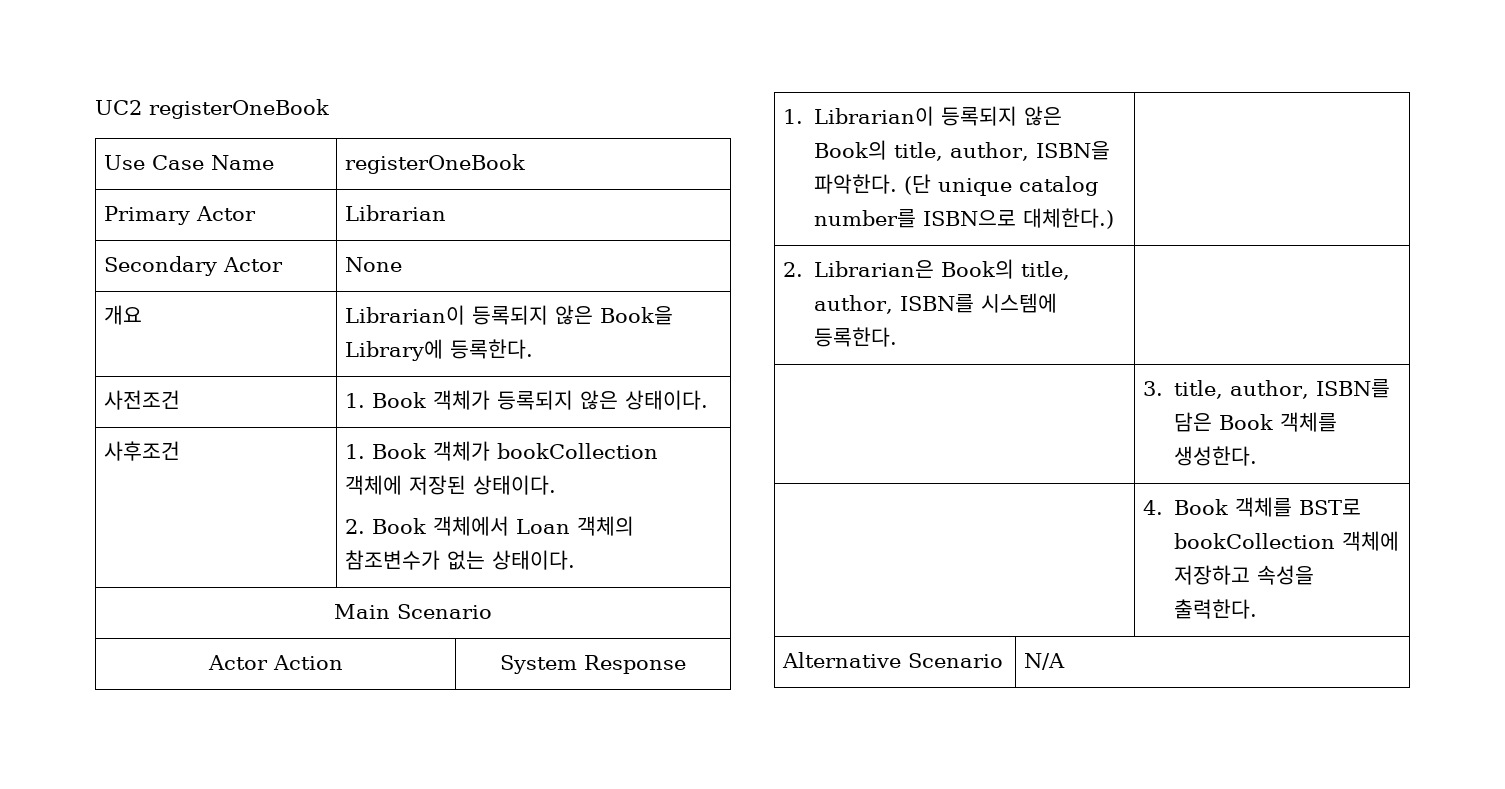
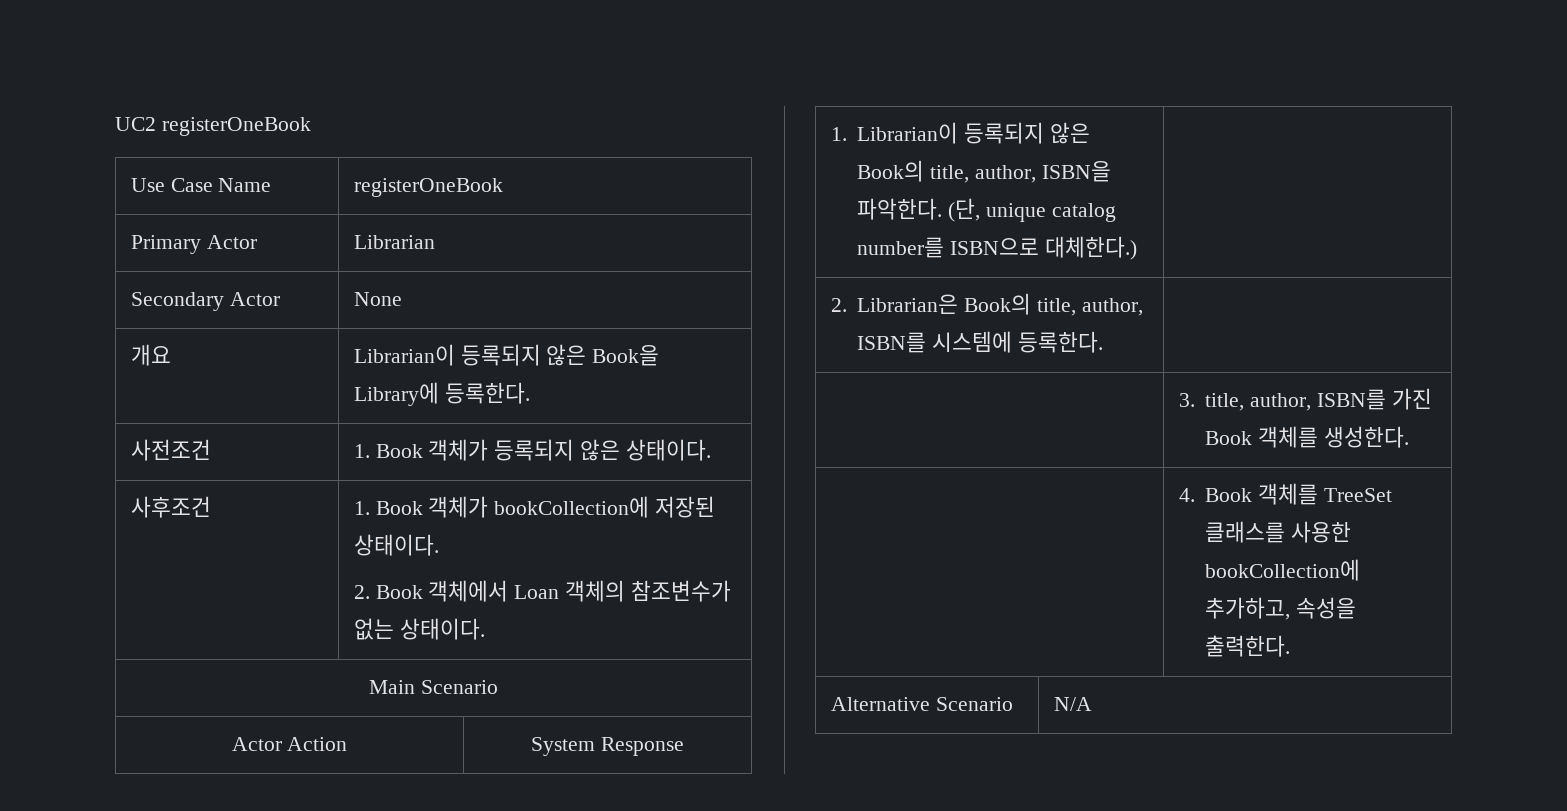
[497,443,659,459] [345,475,403,495] bookCollection 객체에 -> [494,496,650,518] bookCollection에
[903,174,931,195] (단 -> [948,198,981,222] (단,
[1173,412,1212,432] 담은 -> [1391,388,1432,410] 가진
[1298,499,1361,515] [1173,531,1399,551] [1173,565,1250,585] BST로 bookCollection 객체에 저장하고 -> [1324,488,1393,502] [1205,521,1352,543] [1205,559,1361,581] [1205,597,1291,620] TreeSet 클래스를 사용한 bookCollection에 추가하고,

